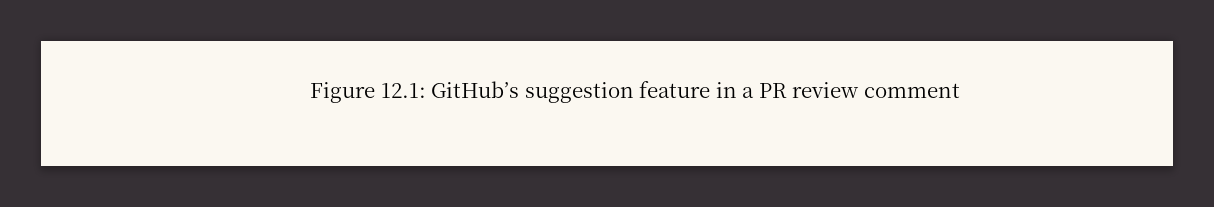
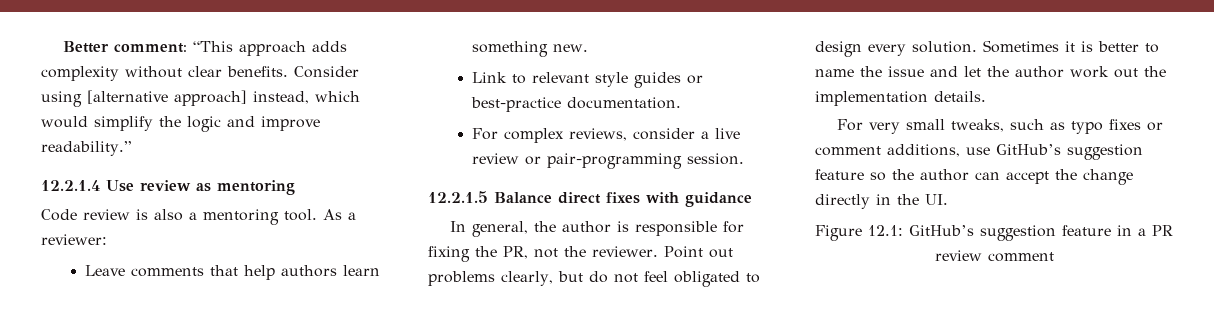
(310, 92) none -> [62,41,347,56] [41,66,359,81] [41,90,360,107] [41,116,320,132] [41,141,131,156] [41,180,295,195] [41,209,356,225] [41,234,107,245] [85,265,381,280] [472,41,589,57] [472,72,704,88] [471,97,682,112] [472,128,741,143] [472,153,745,169] [428,191,752,207] [449,221,744,237] [428,246,733,262] [428,271,760,287] [815,40,1159,57] [815,66,1166,78] [815,91,986,106] [836,119,1163,134] [815,144,1143,160] [815,169,1133,185] [815,194,948,209] Better comment: “This approach adds complexity without clear benefits. Consider using [alternative approach] instead, which would simplify the logic and improve readability.” // 12.2.1.4 Use review as mentoring // Code review is also a mentoring tool. As a reviewer: // Leave comments that help authors learn something new. // Link to relevant style guides or best-practice documentation. // For complex reviews, consider a live review or pair-programming session. // 12.2.1.5 Balance direct fixes with guidance // In general, the author is responsible for fixing the PR, not the reviewer. Point out problems clearly, but do not feel obligated to design every solution. Sometimes it is better to name the issue and let the author work out the implementation details. // For very small tweaks, such as typo fixes or comment additions, use GitHub’s suggestion feature so the author can accept the change directly in the UI. //

